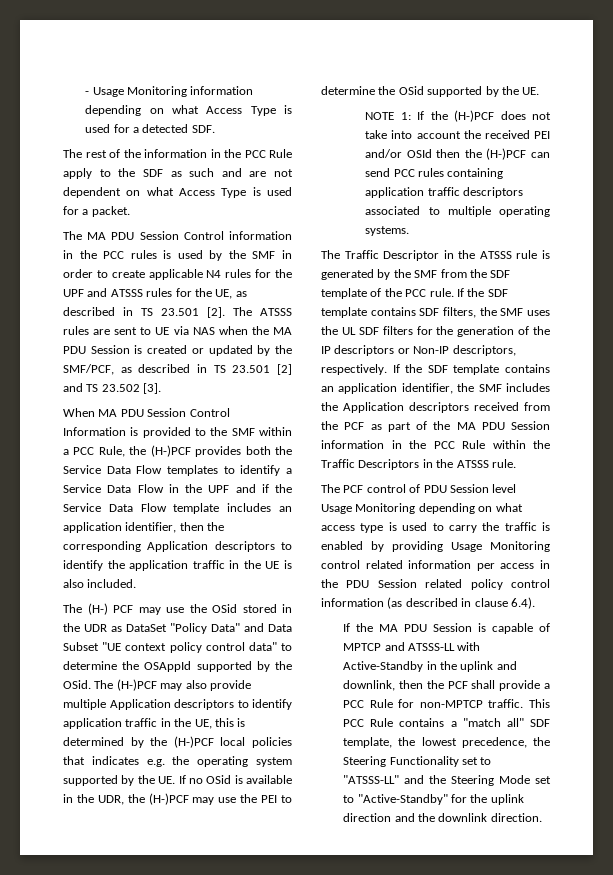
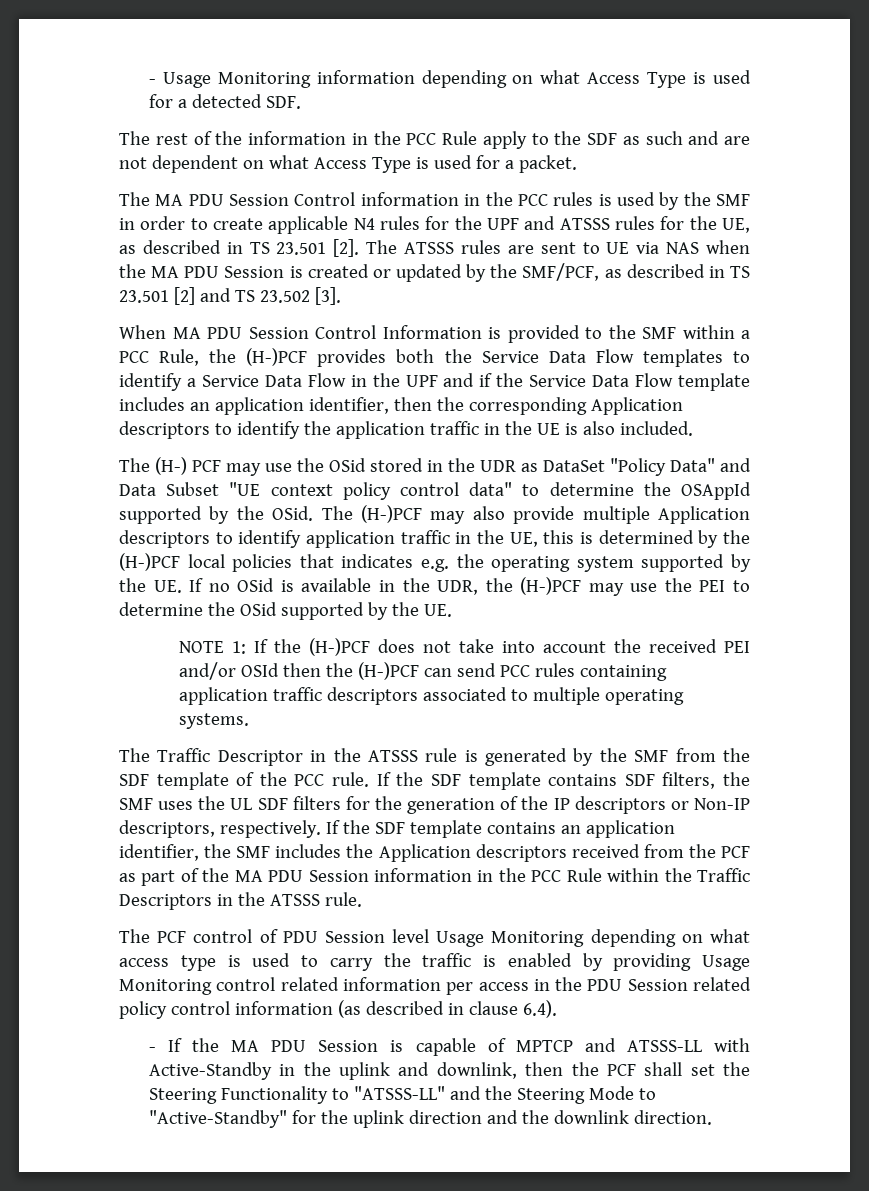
(535, 603) none -> [148,1047,156,1052] -
[499,680,550,691] [343,699,550,708] [343,718,550,727] [343,737,527,748] provide a PCC Rule for non-MPTCP traffic. This PCC Rule contains a "match all" SDF template, the lowest precedence, -> [690,1064,715,1076] set
[461,757,478,765] set -> (328, 1095) none
[535,776,551,784] set -> (634, 1093) none

